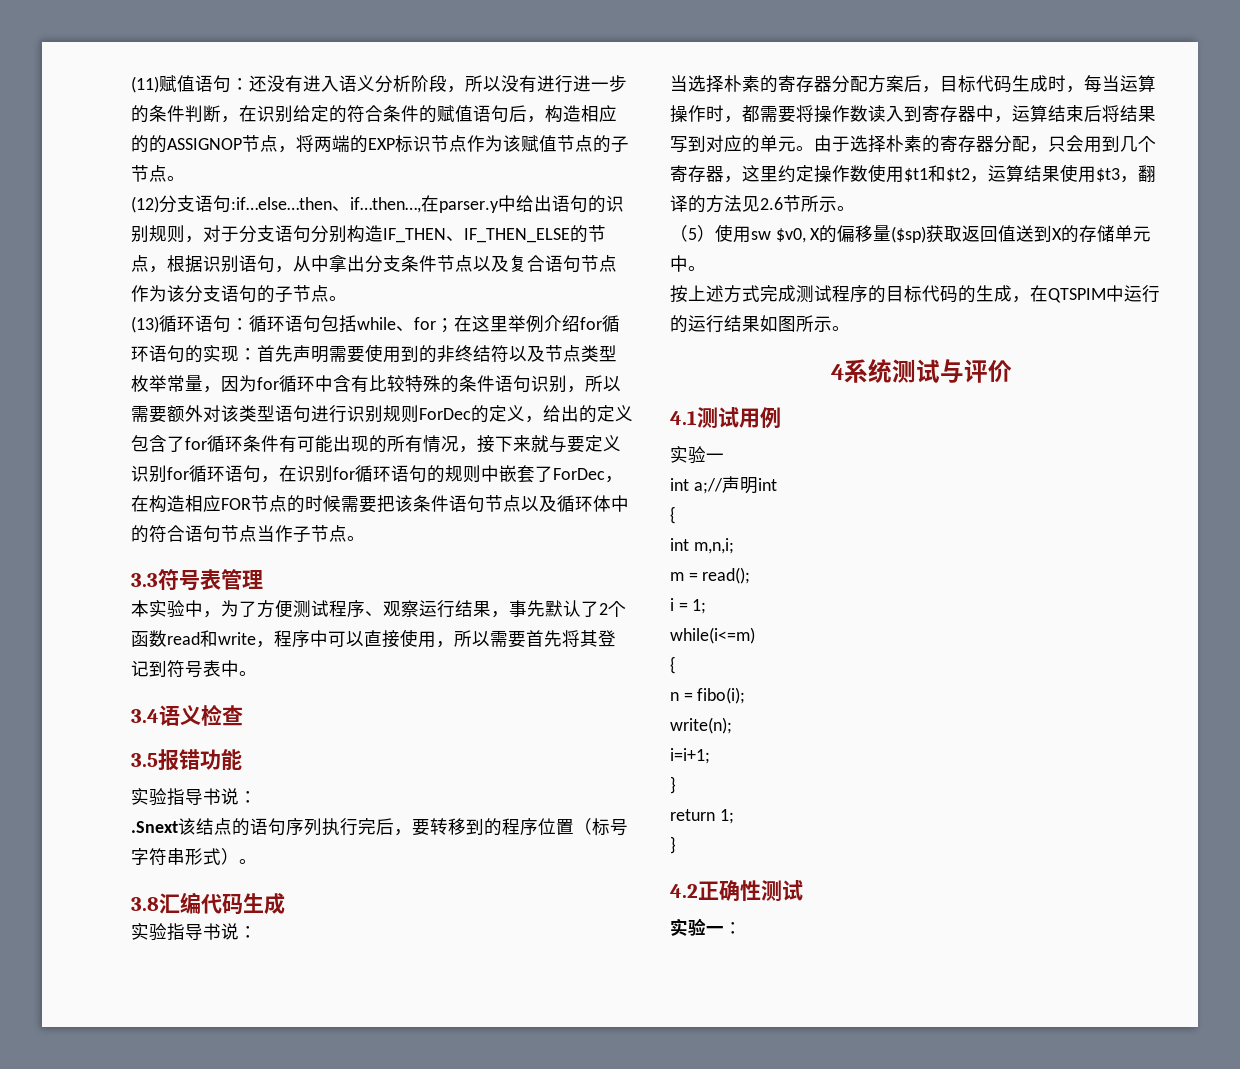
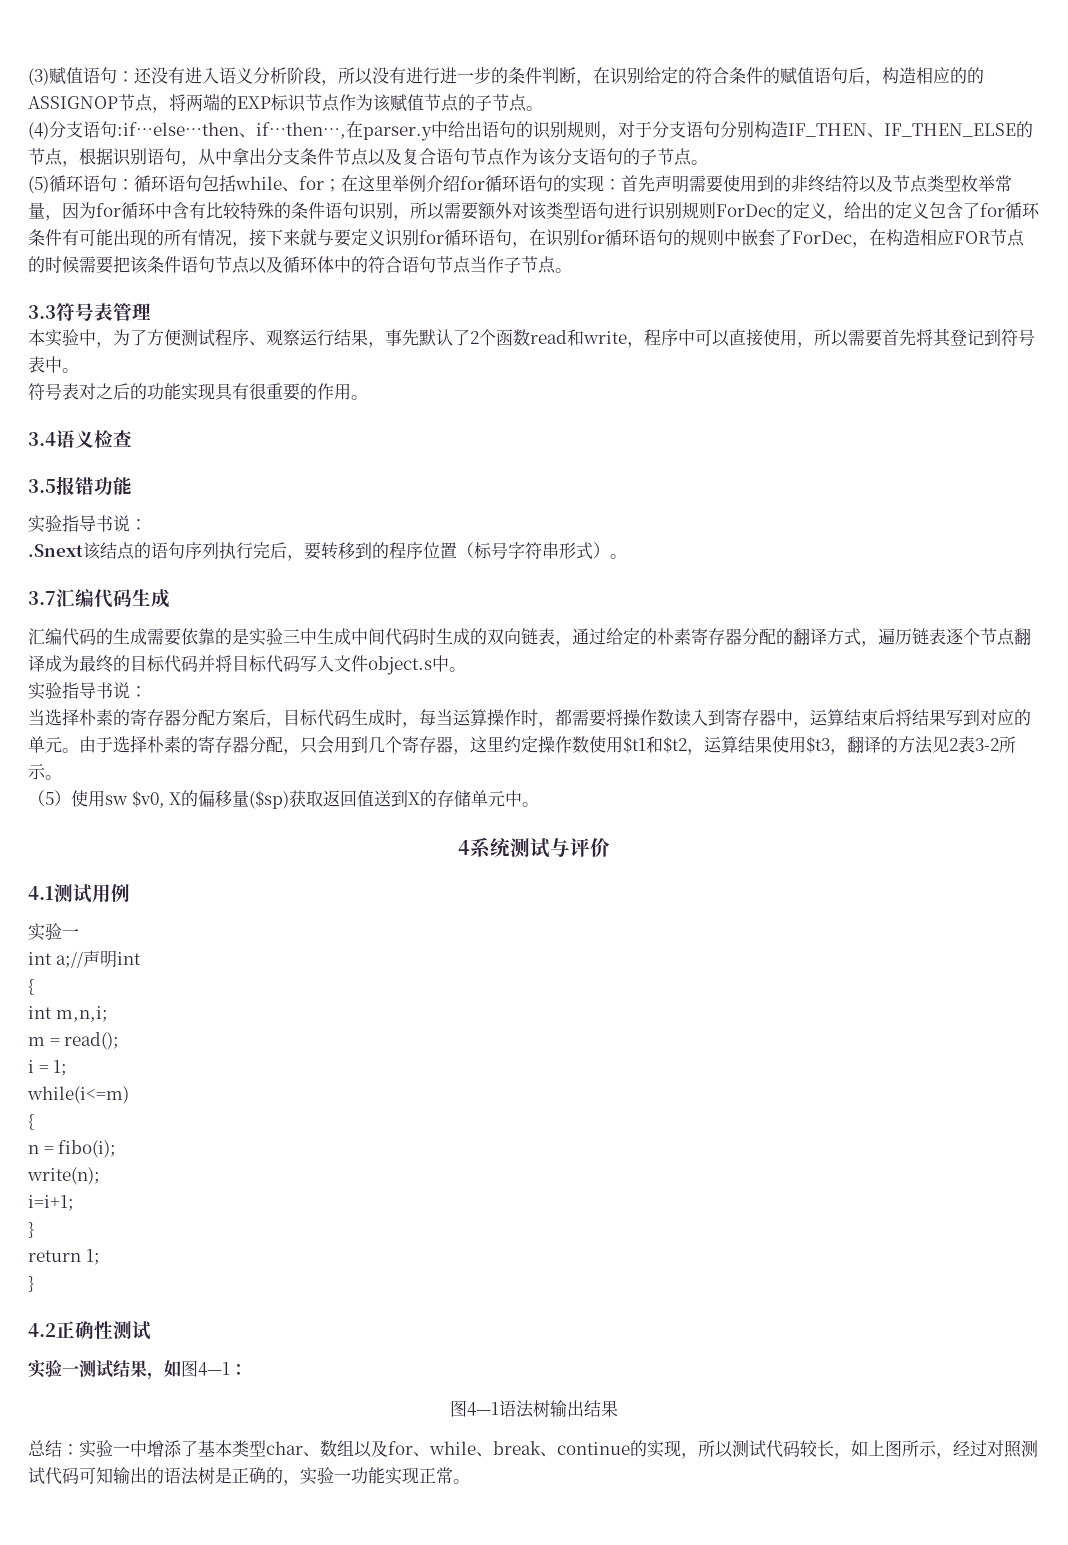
[131,76,159,93] (11) -> [28,68,49,86] (3)
[131,196,159,213] (12) -> [28,122,49,140] (4)
[131,316,159,333] (13) -> [28,176,49,194] (5)
(257, 673) none -> [28,383,368,401] // 符号表对之后的功能实现具有很重要的作用。
[131,897,159,911] 3.8 -> [28,591,56,605] 3.7
(285, 903) none -> [28,628,1031,647] [28,655,466,675] // 汇编代码的生成需要依靠的是实验三中生成中间代码时生成的双向链表，通过给定的朴素寄存器分配的翻译方式，遍历链表逐个节点翻译成为最终的目标代码并将目标代码写入文件object.s中。
[760,195,801,212] 2.6节 -> [949,736,999,753] 2表3-2
[670,285,1160,303] [670,315,850,333] // 按上述方式完成测试程序的目标代码的生成，在QTSPIM中运行的运行结果如图所示。 -> (540, 804) none
[724,922,742,934] ： -> [79,1360,247,1380] [450,1400,618,1418] [28,1440,1038,1459] [28,1467,470,1486] 测试结果，如图4—1： // 图4—1语法树输出结果 // 总结：实验一中增添了基本类型char、数组以及for、while、break、continue的实现，所以测试代码较长，如上图所示，经过对照测试代码可知输出的语法树是正确的，实验一功能实现正常。

